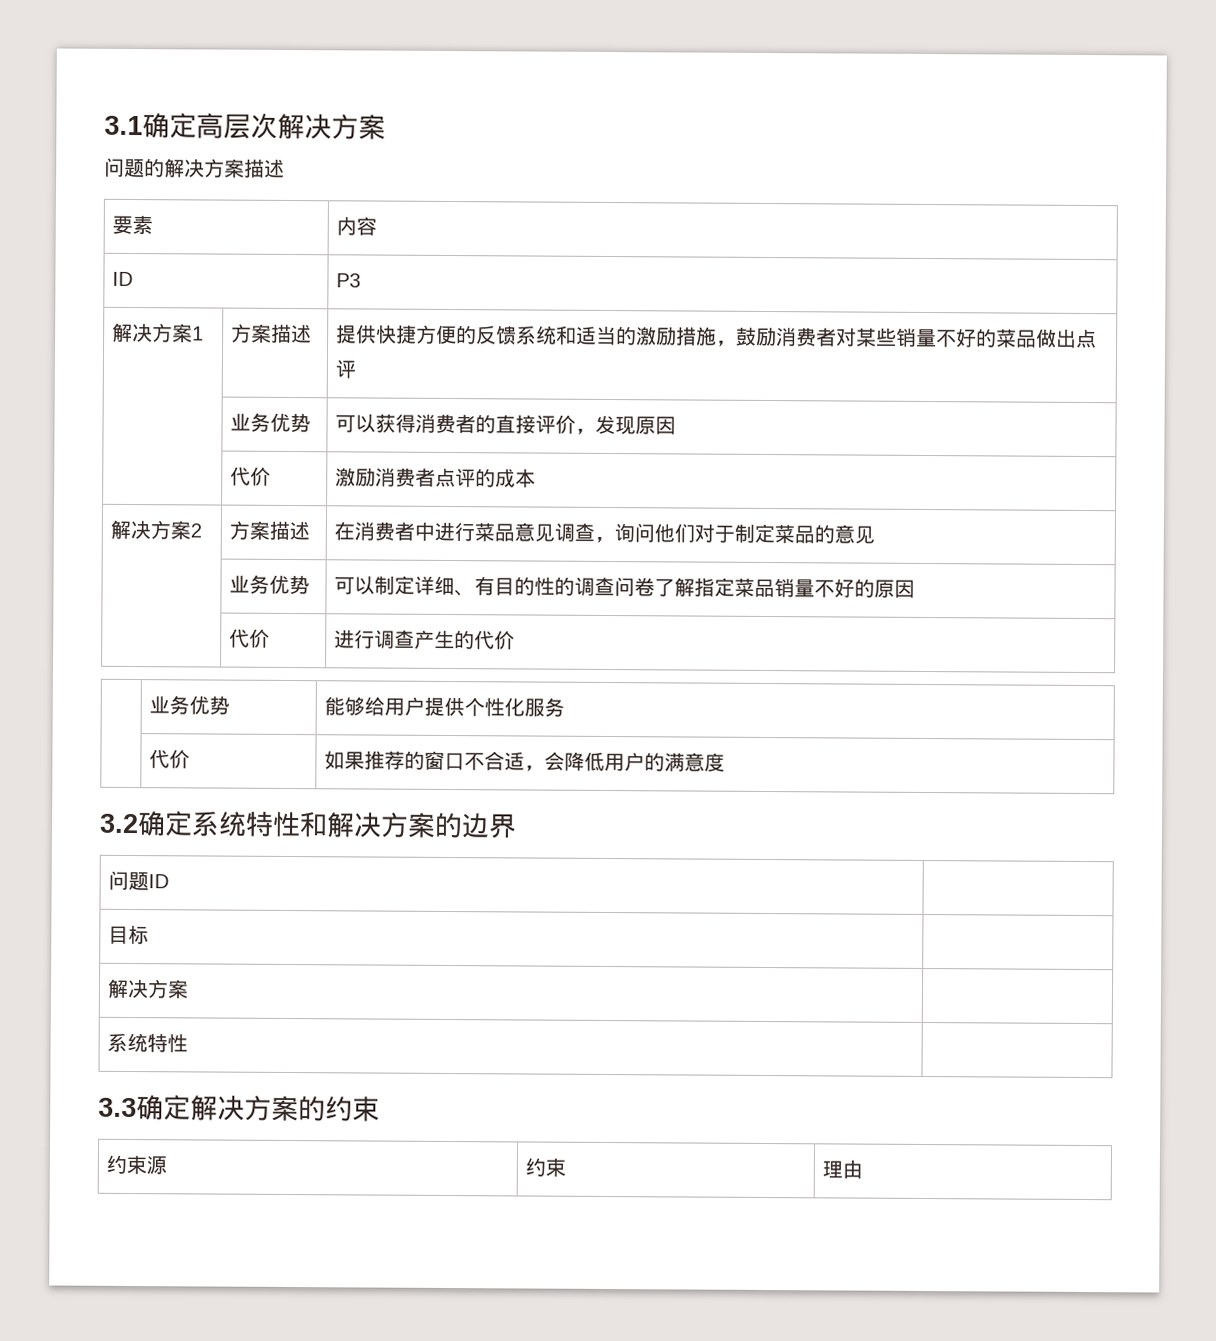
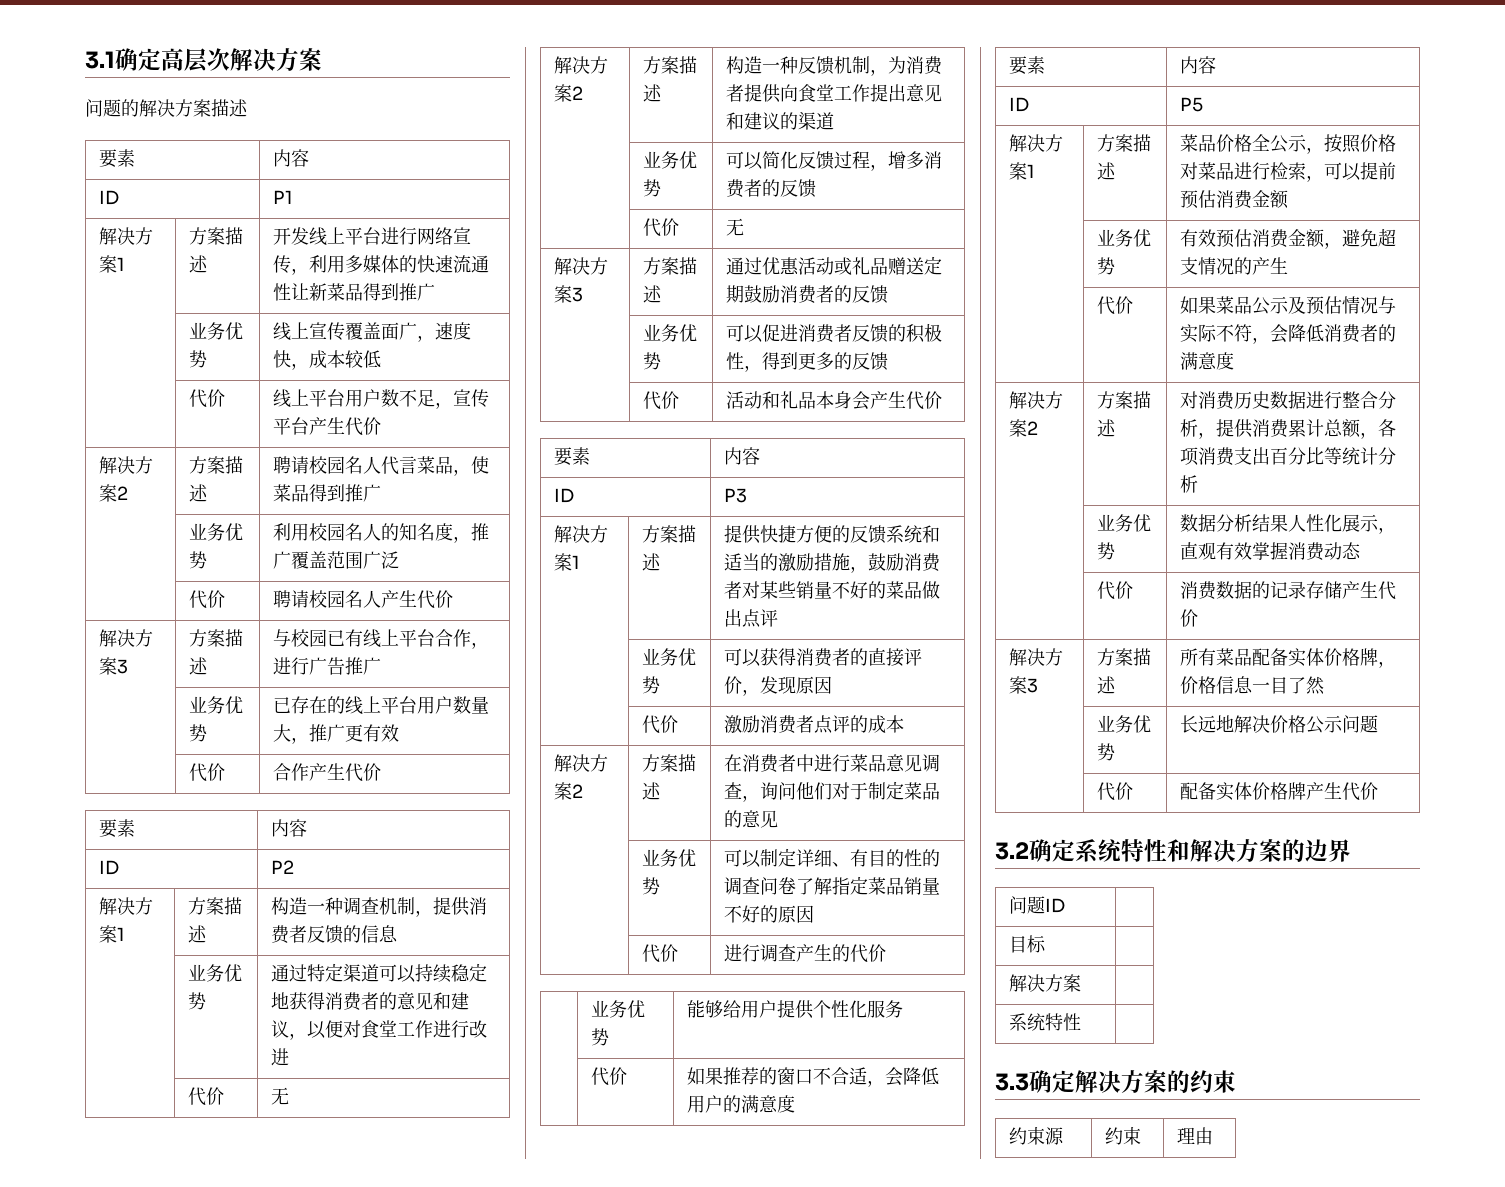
(377, 226) none -> [99,190,120,205] [273,190,294,204] [99,227,154,245] [99,255,126,273] [189,227,244,245] [189,255,209,273] [273,227,472,246] [273,255,490,275] [273,283,436,301] [189,322,244,340] [189,350,208,368] [273,322,472,342] [273,350,382,370] [189,389,226,408] [273,389,490,409] [273,417,382,436] [99,456,154,474] [99,484,129,502] [189,456,244,474] [189,484,209,502] [273,456,490,476] [273,484,382,502] [189,523,244,541] [189,551,208,569] [273,523,490,543] [273,551,400,569] [189,590,226,609] [273,590,454,609] [99,629,154,647] [99,657,129,675] [189,629,244,647] [189,657,209,675] [273,629,490,649] [273,657,382,675] [189,696,244,714] [189,724,208,742] [273,696,490,715] [273,724,400,744] [189,763,226,782] [273,763,382,782] [99,819,136,838] [271,819,308,837] [99,860,120,875] [271,860,295,874] [99,897,154,915] [99,925,126,943] [188,897,243,915] [188,925,208,943] [271,897,488,917] [271,925,399,944] [188,964,243,982] [188,992,207,1010] [271,963,488,983] [271,992,470,1011] [271,1020,488,1040] [271,1048,290,1066] [188,1087,225,1106] [271,1087,290,1105] [554,56,609,74] [554,84,584,102] [643,56,698,74] [643,84,663,102] [726,56,944,76] [726,84,943,103] [726,112,835,130] [643,151,698,169] [643,179,662,197] [726,151,943,171] [726,179,817,198] [643,218,680,237] [726,218,745,236] [554,257,609,275] [554,285,584,303] [643,257,698,275] [643,285,663,303] [726,256,943,275] [726,285,889,304] [643,324,698,342] [643,352,662,370] [726,323,943,343] [726,352,889,372] [643,391,680,410] [726,391,943,410] [554,447,591,466] [724,447,761,465] // ID | P1 // 解决方案1 | 方案描述 | 开发线上平台进行网络宣传，利用多媒体的快速流通性让新菜品得到推广 // | 业务优势 | 线上宣传覆盖面广，速度快，成本较低 // | 代价 | 线上平台用户数不足，宣传平台产生代价 // 解决方案2 | 方案描述 | 聘请校园名人代言菜品，使菜品得到推广 // | 业务优势 | 利用校园名人的知名度，推广覆盖范围广泛 // | 代价 | 聘请校园名人产生代价 // 解决方案3 | 方案描述 | 与校园已有线上平台合作，进行广告推广 // | 业务优势 | 已存在的线上平台用户数量大，推广更有效 // | 代价 | 合作产生代价 // 要素 | 内容 // ID | P2 // 解决方案1 | 方案描述 | 构造一种调查机制，提供消费者反馈的信息 // | 业务优势 | 通过特定渠道可以持续稳定地获得消费者的意见和建议，以便对食堂工作进行改进 // | 代价 | 无 // 解决方案2 | 方案描述 | 构造一种反馈机制，为消费者提供向食堂工作提出意见和建议的渠道 // | 业务优势 | 可以简化反馈过程，增多消费者的反馈 // | 代价 | 无 // 解决方案3 | 方案描述 | 通过优惠活动或礼品赠送定期鼓励消费者的反馈 // | 业务优势 | 可以促进消费者反馈的积极性，得到更多的反馈 // | 代价 | 活动和礼品本身会产生代价 // 要素 | 内容
(725, 762) none -> [1009,56,1046,75] [1180,56,1217,74] [1009,97,1030,112] [1180,97,1204,112] [1009,134,1064,152] [1009,162,1036,180] [1097,134,1152,152] [1097,162,1117,180] [1180,134,1397,154] [1180,162,1397,182] [1180,190,1290,209] [1097,229,1152,247] [1097,257,1116,275] [1180,228,1397,249] [1180,257,1289,275] [1097,296,1134,315] [1180,296,1397,315] [1180,324,1397,344] [1180,352,1235,370] [1009,391,1064,409] [1009,419,1039,437] [1097,391,1152,409] [1097,419,1117,437] [1180,391,1397,410] [1180,419,1397,439] [1180,447,1397,466] [1180,475,1199,493] [1097,514,1152,532] [1097,542,1116,560] [1180,514,1397,534] [1180,542,1362,561] [1097,581,1134,600] [1180,581,1397,600] [1180,609,1199,627] [1009,648,1064,666] [1009,676,1039,694] [1097,648,1152,666] [1097,676,1117,694] [1180,648,1397,668] [1180,676,1326,695] [1097,715,1152,733] [1097,743,1116,761] [1180,715,1379,734] [1097,782,1134,801] [1180,782,1379,801] // 要素 | 内容 // ID | P5 // 解决方案1 | 方案描述 | 菜品价格全公示，按照价格对菜品进行检索，可以提前预估消费金额 // | 业务优势 | 有效预估消费金额，避免超支情况的产生 // | 代价 | 如果菜品公示及预估情况与实际不符，会降低消费者的满意度 // 解决方案2 | 方案描述 | 对消费历史数据进行整合分析，提供消费累计总额，各项消费支出百分比等统计分析 // | 业务优势 | 数据分析结果人性化展示，直观有效掌握消费动态 // | 代价 | 消费数据的记录存储产生代价 // 解决方案3 | 方案描述 | 所有菜品配备实体价格牌，价格信息一目了然 // | 业务优势 | 长远地解决价格公示问题 // | 代价 | 配备实体价格牌产生代价

